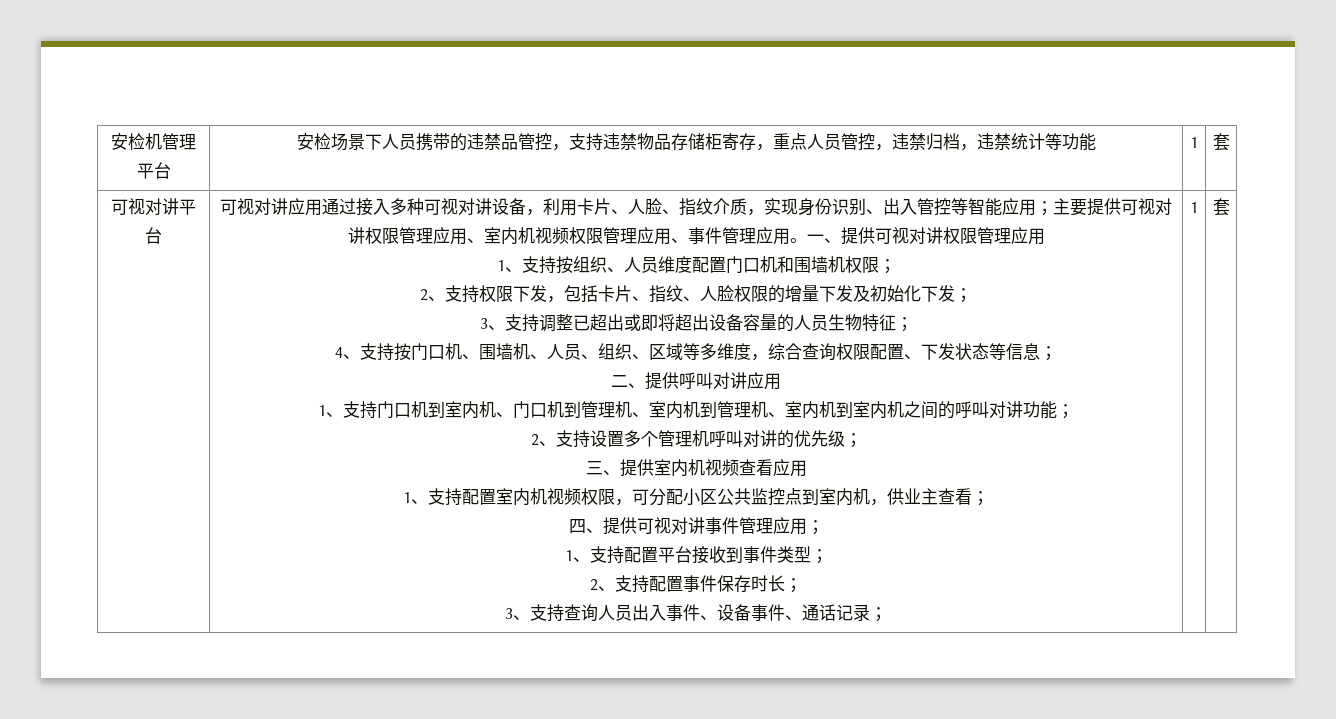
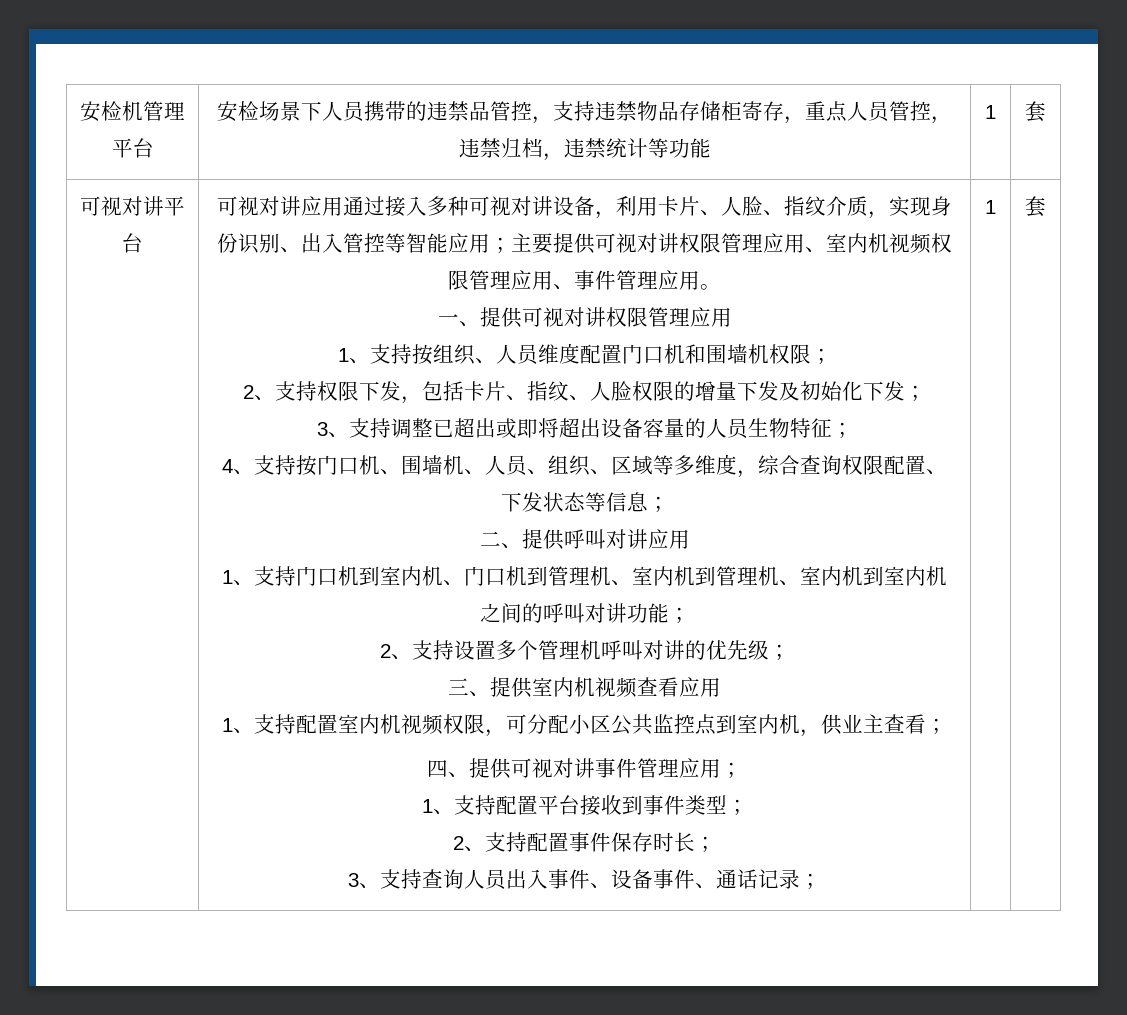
(807, 240) none -> (721, 287) //

